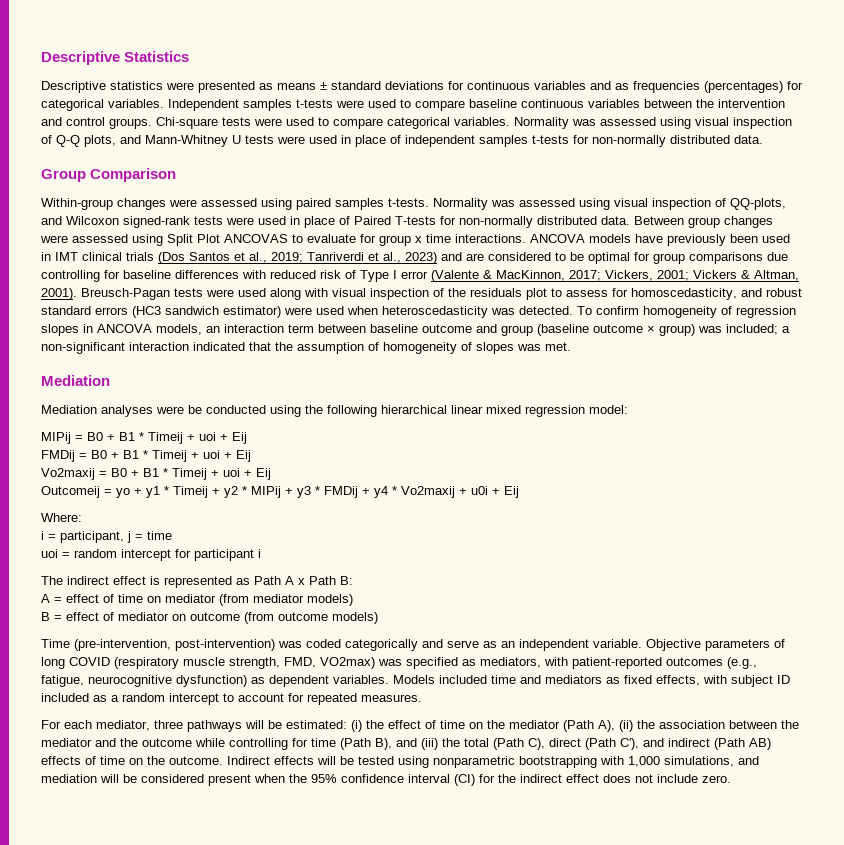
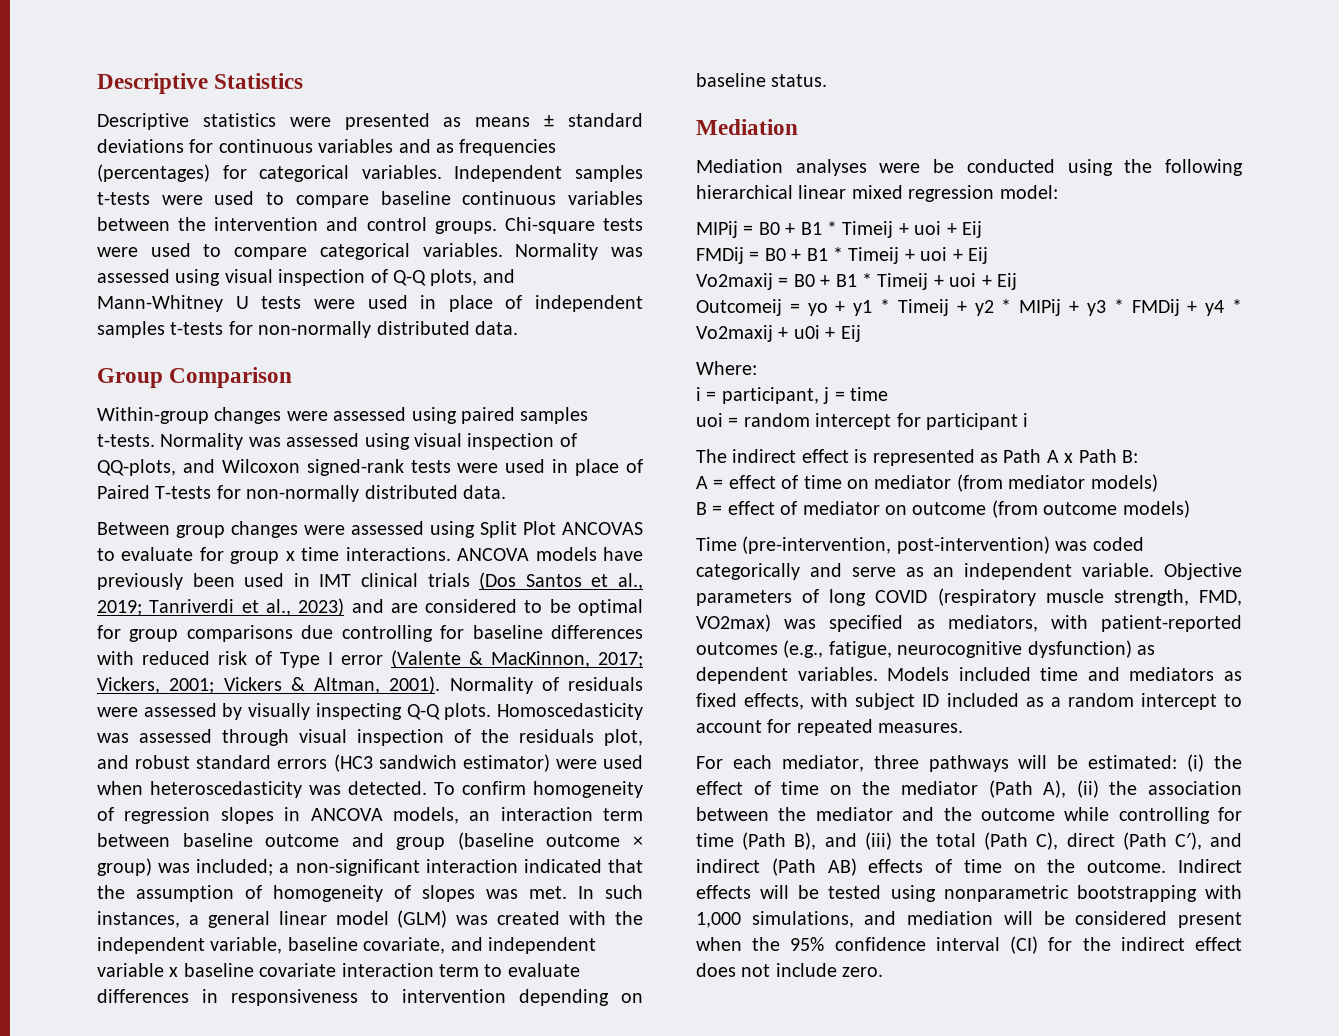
(630, 220) none -> (506, 492) //
[81,288,328,300] Breusch-Pagan tests were used along with -> [449,677,643,694] [97,703,643,720] [97,729,289,746] Normality of residuals were assessed by visually inspecting Q-Q plots. Homoscedasticity was assessed through
[526,288,737,300] plot to assess for homoscedasticity, -> [604,729,643,746] plot,
(571, 346) none -> [578,885,643,899] [97,910,644,928] [97,937,596,954] [97,963,580,977] [97,989,643,1006] [696,73,828,87] In such instances, a general linear model (GLM) was created with the independent variable, baseline covariate, and independent variable x baseline covariate interaction term to evaluate differences in responsiveness to intervention depending on baseline status.

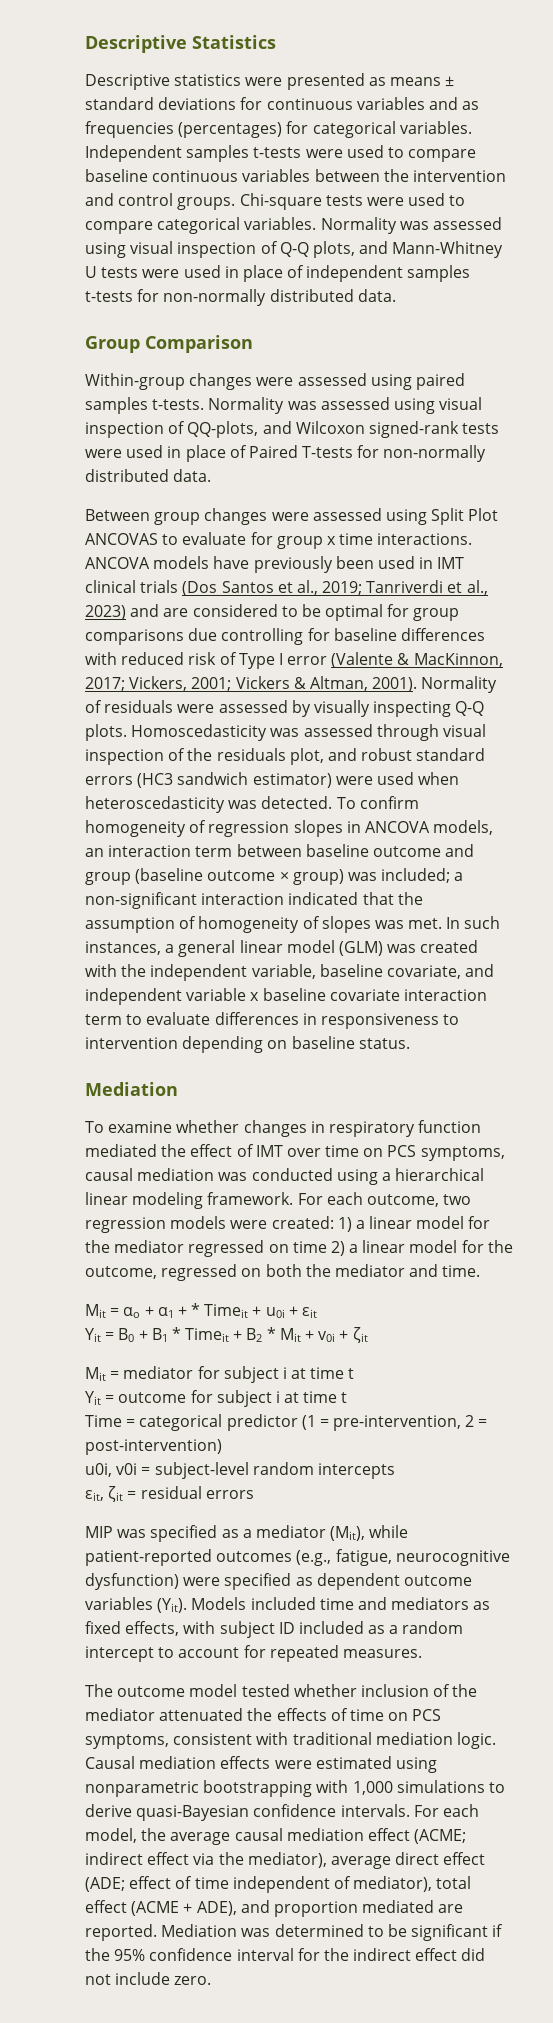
[696,159,1243,176] [696,185,1058,202] [696,221,982,238] [696,247,988,264] [696,273,1017,290] [696,299,1242,316] [696,325,861,342] [696,361,757,375] [696,387,888,404] [696,413,1029,430] [696,449,1138,466] [696,474,1158,492] [696,500,1190,518] [696,536,1144,554] [696,563,1242,580] [696,588,1242,606] [696,614,1088,632] Mediation analyses were be conducted using the following hierarchical linear mixed regression model: // MIPij = B0 + B1 * Timeij + uoi + Eij // FMDij = B0 + B1 * Timeij + uoi + Eij // Vo2maxij = B0 + B1 * Timeij + uoi + Eij // Outcomeij = yo + y1 * Timeij + y2 * MIPij + y3 * FMDij + y4 * Vo2maxij + u0i + Eij // Where: // i = participant, j = time // uoi = random intercept for participant i // The indirect effect is represented as Path A x Path B: // A = effect of time on mediator (from mediator models) // B = effect of mediator on outcome (from outcome models) // Time (pre-intervention, post-intervention) was coded categorically and serve as an independent variable. Objective parameters of long COVID (respiratory muscle strength, FMD, VO2max) was specified as mediators, with -> [85,1120,482,1137] [85,1144,505,1161] [85,1168,485,1185] [85,1192,472,1209] [85,1216,491,1233] [85,1240,513,1257] [85,1264,481,1281] [85,1303,318,1318] [85,1327,368,1343] [85,1366,355,1383] [85,1390,348,1407] [85,1414,488,1431] [85,1439,222,1455] [85,1462,395,1479] [85,1486,254,1502] [85,1525,409,1542] To examine whether changes in respiratory function mediated the effect of IMT over time on PCS symptoms, causal mediation was conducted using a hierarchical linear modeling framework. For each outcome, two regression models were created: 1) a linear model for the mediator regressed on time 2) a linear model for the outcome, regressed on both the mediator and time. // Mit = αo + α1 + * Timeit + u0i + εit // Yit = B0 + B1 * Timeit + B2 * Mit + v0i + ζit // Mit = mediator for subject i at time t // Yit = outcome for subject i at time t // Time = categorical predictor (1 = pre-intervention, 2 = post-intervention) // u0i, v0i = subject-level random intercepts // εit, ζit = residual errors // MIP was specified as a mediator (Mit), while
[1137,645,1155,655] [696,667,878,684] as dependent variables. -> [183,1573,472,1590] [85,1597,188,1613] were specified as dependent outcome variables (Yit).
[696,754,1242,772] [696,780,1242,798] [696,807,1242,824] [696,832,1242,850] [696,858,1242,876] [696,885,882,899] For each mediator, three pathways will be estimated: (i) the effect of time on the mediator (Path A), (ii) the association between the mediator and the outcome while controlling for time (Path B), and (iii) the total (Path C), direct (Path C′), and indirect (Path AB) effects of time on the outcome. Indirect effects will be tested -> [85,1684,478,1697] [85,1708,442,1721] [85,1732,496,1749] [85,1756,392,1769] The outcome model tested whether inclusion of the mediator attenuated the effects of time on PCS symptoms, consistent with traditional mediation logic. Causal mediation effects were estimated
[751,911,1242,928] [696,937,742,951] simulations, and mediation will be considered present when -> [396,1780,505,1793] [85,1804,479,1821] [85,1828,467,1845] [85,1852,486,1869] [85,1876,472,1893] [85,1900,464,1917] [85,1924,504,1941] simulations to derive quasi-Bayesian confidence intervals. For each model, the average causal mediation effect (ACME; indirect effect via the mediator), average direct effect (ADE; effect of time independent of mediator), total effect (ACME + ADE), and proportion mediated are reported. Mediation was determined to be significant if
[1010,936,1039,954] (CI) -> (294, 1954) none
[696,963,736,977] does -> [461,1948,486,1961] did

